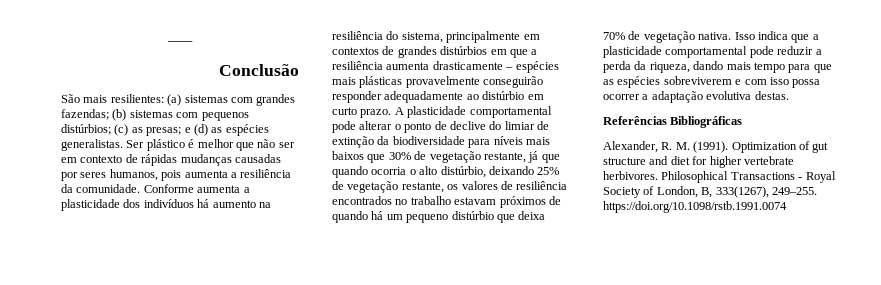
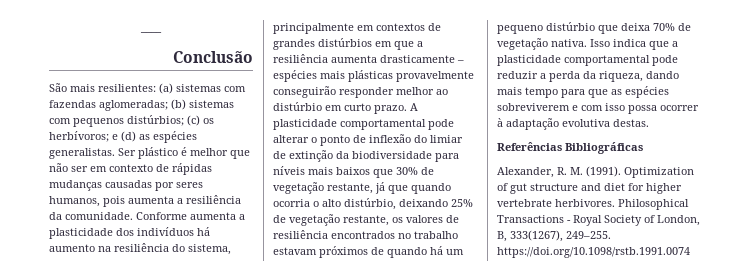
[256,94,296,106] [61,109,109,120] grandes fazendas; -> [49,100,168,111] fazendas aglomeradas;
[131,127,182,136] as presas; -> [203,118,214,124] [49,131,109,142] os herbívoros;
[384,91,464,103] adequadamente -> [396,87,434,95] melhor
[449,121,486,130] declive -> [369,134,411,143] inflexão
[642,94,649,100] a -> [497,118,503,127] à

